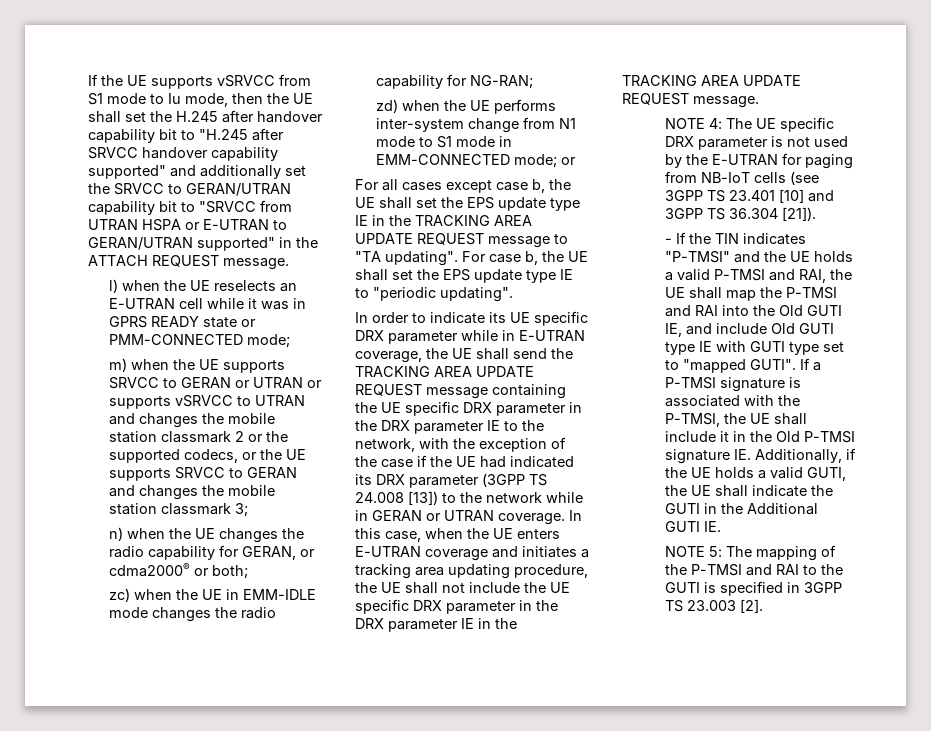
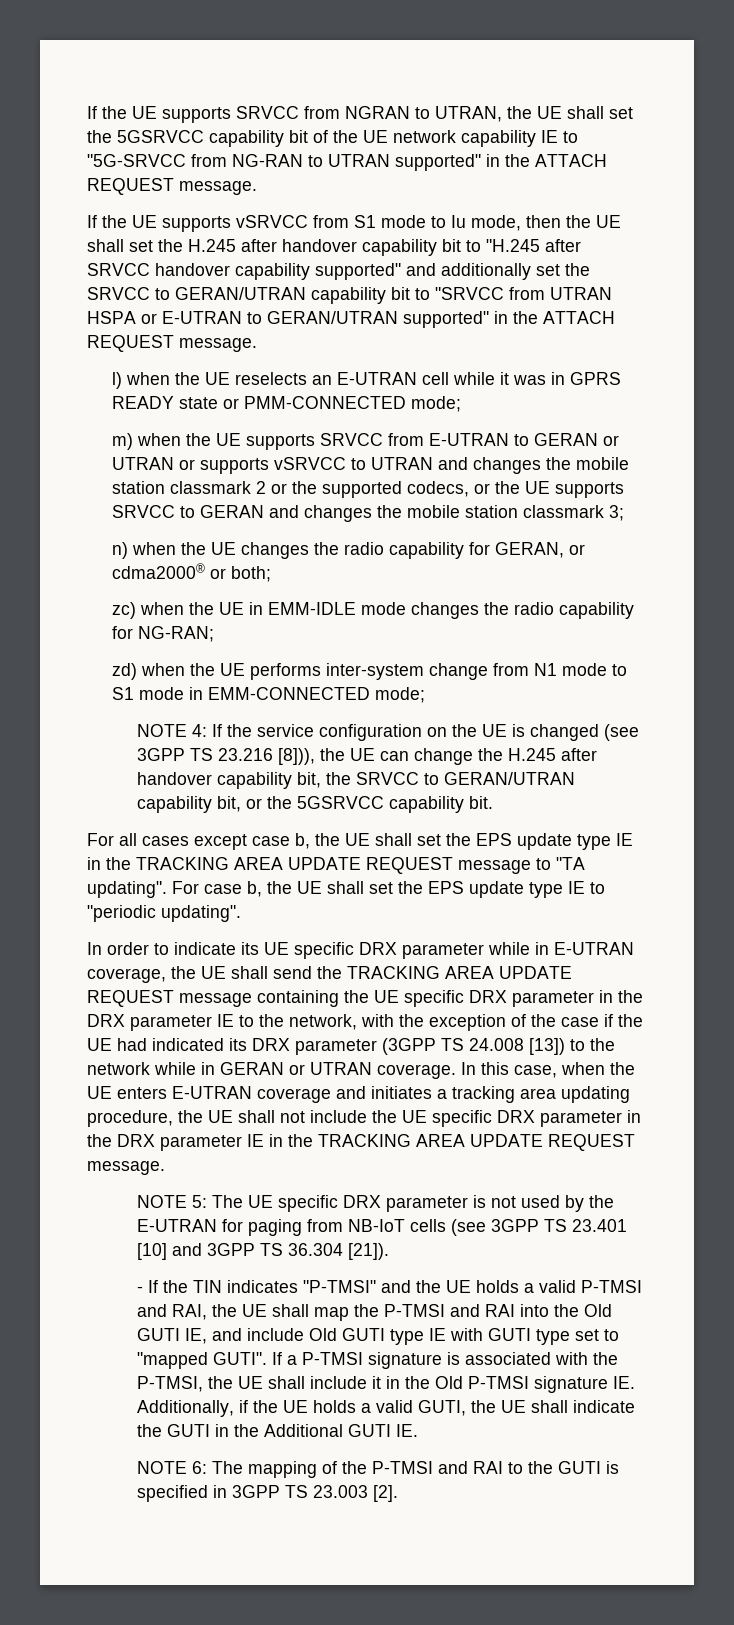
[88,74,213,89] If the UE supports -> [87,106,633,123] [87,130,578,147] [87,154,607,171] [87,178,257,195] [87,215,231,232] If the UE supports SRVCC from NGRAN to UTRAN, the UE shall set the 5GSRVCC capability bit of the UE network capability IE to "5G-SRVCC from NG-RAN to UTRAN supported" in the ATTACH REQUEST message. // If the UE supports
(160, 383) none -> [387,433,509,446] from E-UTRAN
[561,157,577,165] or -> [136,724,639,741] [136,748,597,765] [136,772,575,789] [136,796,493,813] // NOTE 4: If the service configuration on the UE is changed (see 3GPP TS 23.216 [8])), the UE can change the H.245 after handover capability bit, the SRVCC to GERAN/UTRAN capability bit, or the 5GSRVCC capability bit.
[708,118,722,129] 4: -> [191,1195,207,1208] 5:
[708,546,722,557] 5: -> [191,1461,207,1474] 6:

